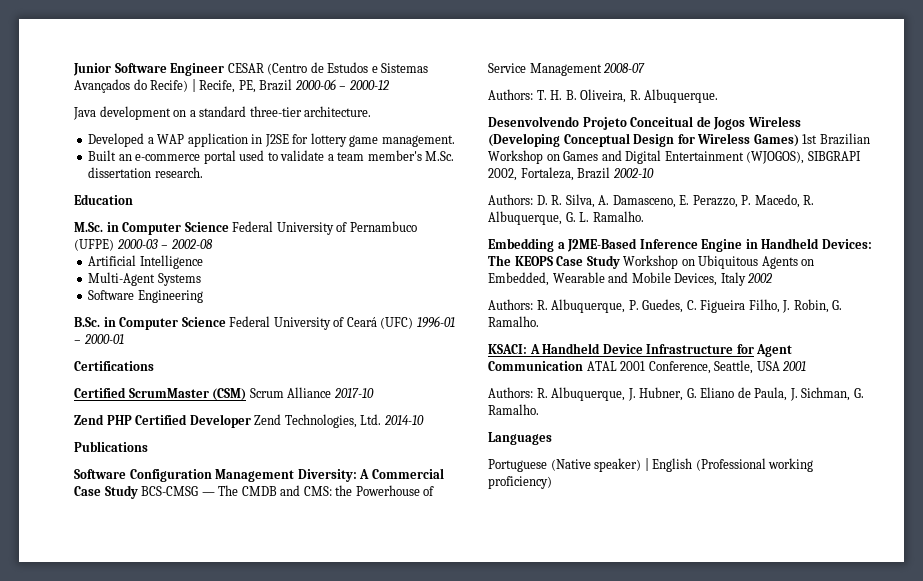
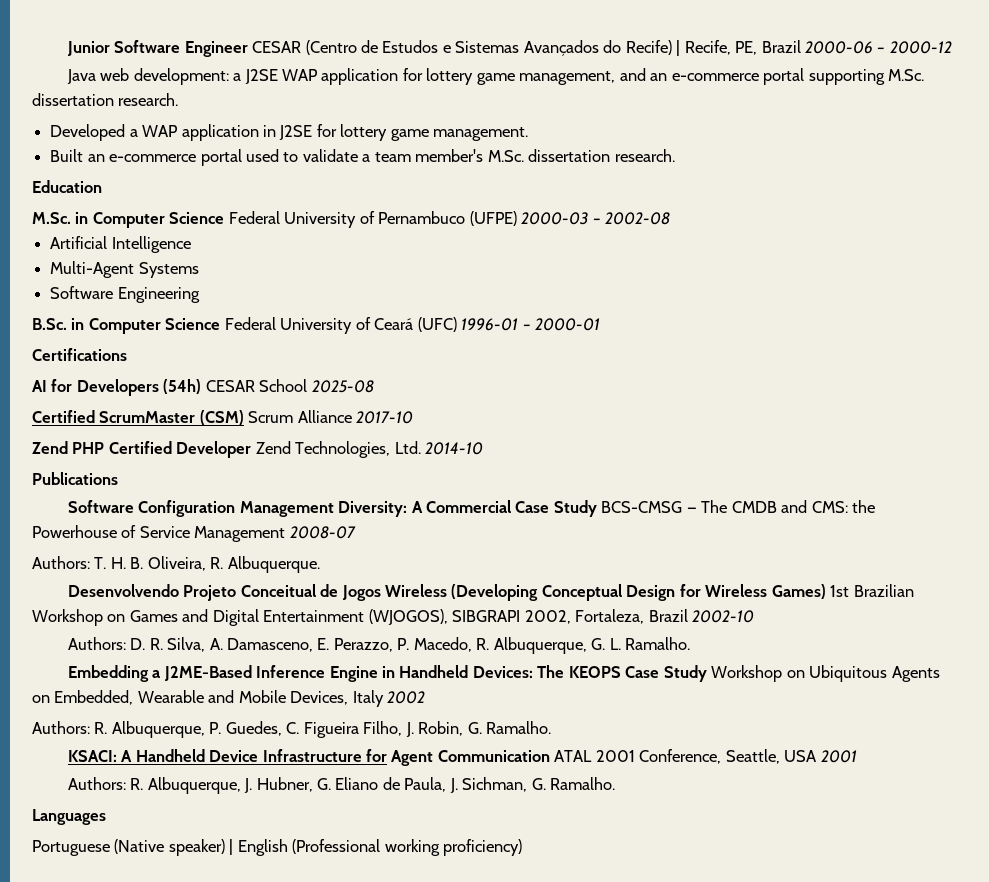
[99,106,372,120] development on a standard three-tier architecture. -> [100,68,925,85] [32,93,179,106] web development: a J2SE WAP application for lottery game management, and an e-commerce portal supporting M.Sc. dissertation research.
(154, 366) none -> [32,379,374,396] // AI for Developers (54h) CESAR School 2025-08

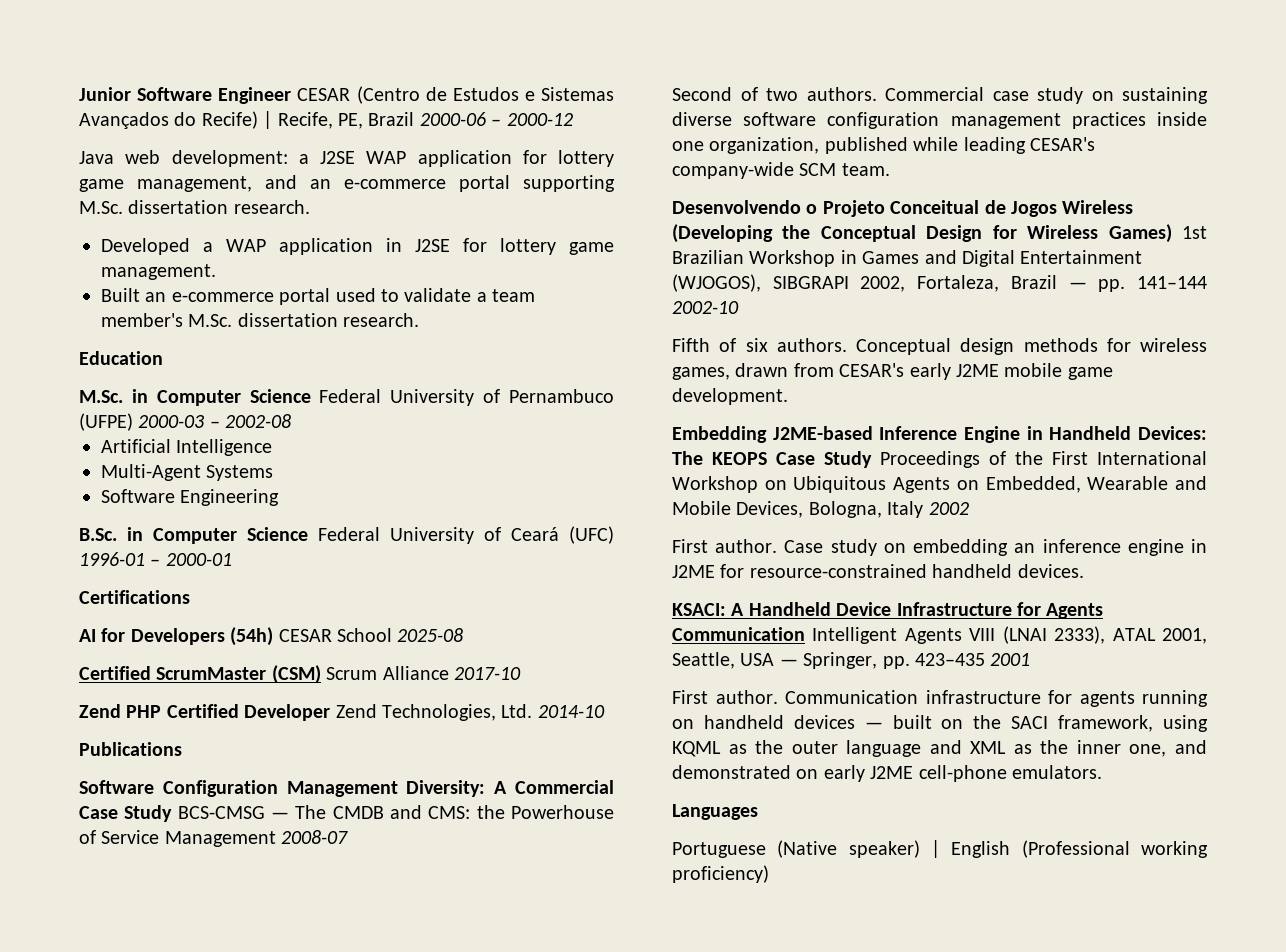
[32,556,320,573] Authors: T. H. B. Oliveira, R. Albuquerque. -> [672,87,1208,104] [672,112,1207,129] [672,137,1095,154] [672,162,890,179] Second of two authors. Commercial case study on sustaining diverse software configuration management practices inside one organization, published while leading CESAR's company-wide SCM team.
(179, 590) none -> [806,204,818,214] o
(539, 592) none -> [782,225,811,239] the
[107,614,126,622] on -> [840,250,857,264] in
[692,610,755,623] [67,637,691,654] 2002-10 // Authors: D. R. Silva, A. Damasceno, E. Perazzo, P. Macedo, R. Albuquerque, G. L. Ramalho. -> [1068,276,1207,292] [672,301,739,314] [672,338,1207,355] [672,363,1113,380] [672,388,788,405] — pp. 141–144 2002-10 // Fifth of six authors. Conceptual design methods for wireless games, drawn from CESAR's early J2ME mobile game development.
[152,665,252,681] a J2ME-Based -> [772,426,873,440] J2ME-based
(707, 673) none -> [880,451,1207,468] Proceedings of the First International
(349, 698) none -> [808,501,882,518] Bologna,
[32,721,551,738] Authors: R. Albuquerque, P. Guedes, C. Figueira Filho, J. Robin, G. Ramalho. -> [672,539,1207,556] [672,564,1084,578] First author. Case study on embedding an inference engine in J2ME for resource-constrained handheld devices.
[391,749,857,766] [67,777,616,794] Agent Communication ATAL 2001 Conference, Seattle, USA 2001 // Authors: R. Albuquerque, J. Hubner, G. Eliano de Paula, J. Sichman, G. Ramalho. -> [1046,603,1104,619] [672,626,1207,644] [672,652,1031,669] [672,690,1208,707] [672,715,1208,732] [672,740,1207,757] [672,765,1102,782] Agents Communication Intelligent Agents VIII (LNAI 2333), ATAL 2001, Seattle, USA — Springer, pp. 423–435 2001 // First author. Communication infrastructure for agents running on handheld devices — built on the SACI framework, using KQML as the outer language and XML as the inner one, and demonstrated on early J2ME cell-phone emulators.

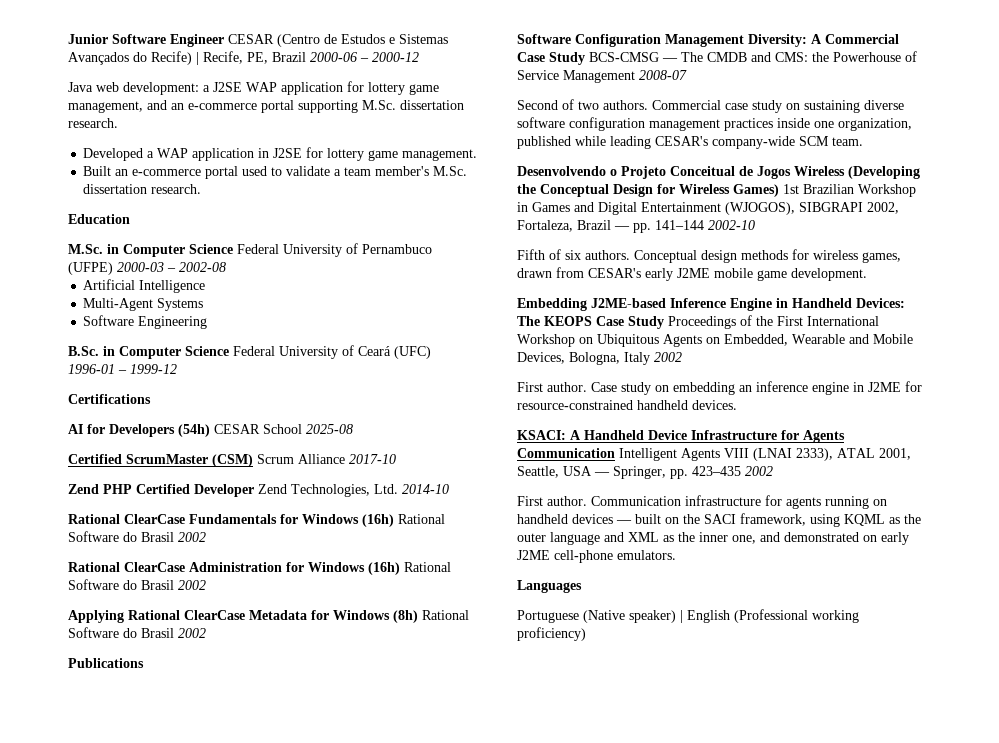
[165,553,232,566] 2000-01 -> [130,364,177,374] 1999-12
(605, 711) none -> [68,514,445,527] [68,531,206,542] [68,562,451,575] [68,579,206,590] [68,610,469,623] [68,627,206,638] // Rational ClearCase Fundamentals for Windows (16h) Rational Software do Brasil 2002 // Rational ClearCase Administration for Windows (16h) Rational Software do Brasil 2002 // Applying Rational ClearCase Metadata for Windows (8h) Rational Software do Brasil 2002
[990,653,1031,666] 2001 -> [745,466,773,476] 2002

